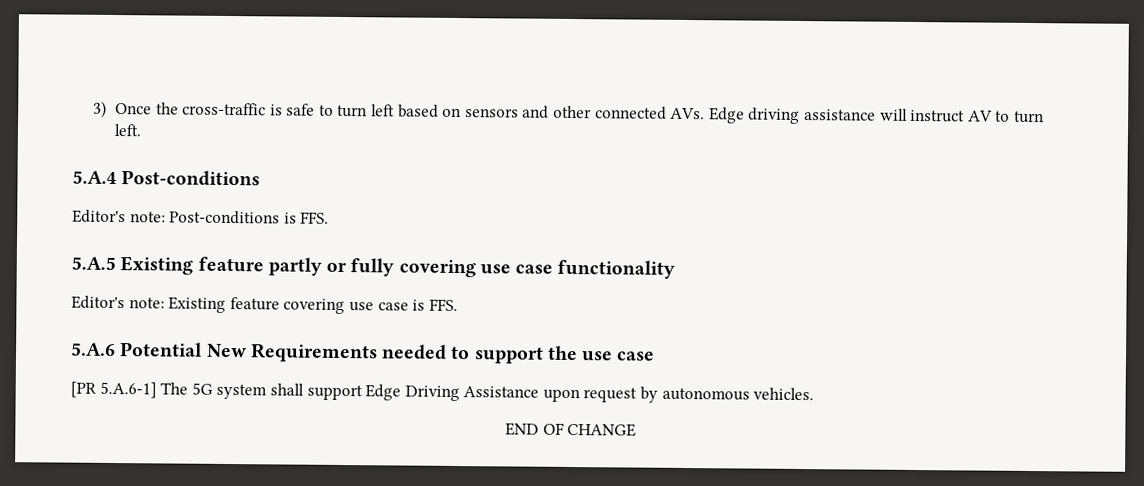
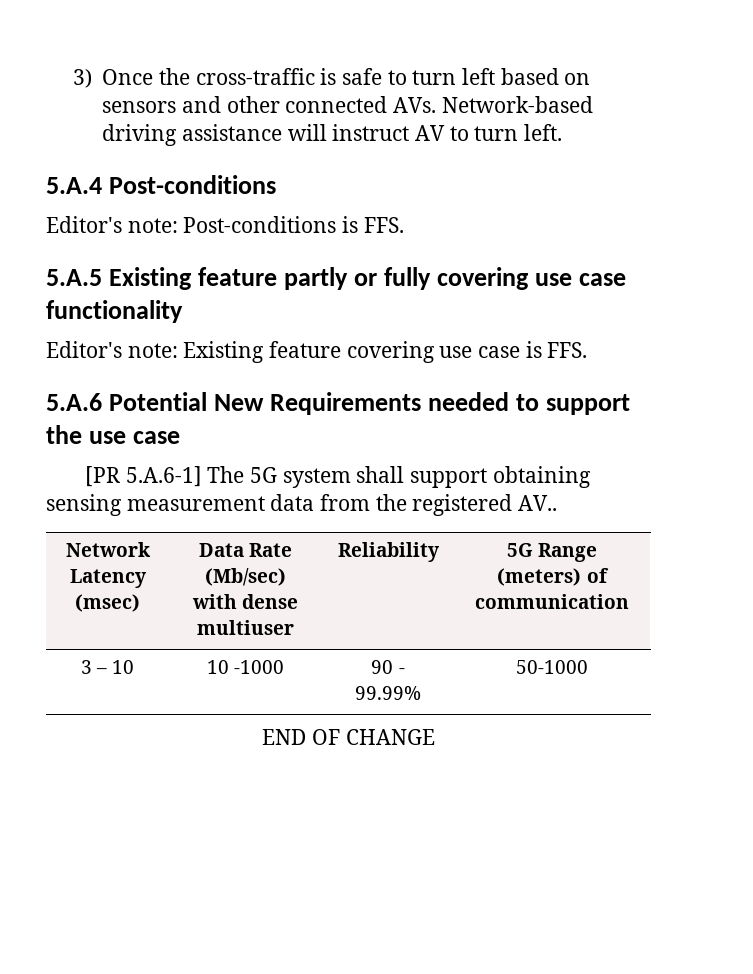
[708,107,745,124] Edge -> [441,96,593,113] Network-based
[365,384,815,403] Edge Driving Assistance upon request by autonomous vehicles. -> [492,466,591,488] [46,494,558,516] [65,542,151,557] [69,569,146,588] [75,594,140,612] [198,543,293,557] [205,568,286,586] [191,594,299,609] [197,620,294,635] [337,542,439,562] [506,543,598,562] [497,568,609,586] [475,594,629,609] [80,660,135,674] [206,660,285,674] [371,660,405,674] [355,686,421,700] [516,660,588,674] obtaining sensing measurement data from the registered AV.. // Network Latency (msec) | Data Rate (Mb/sec) with dense multiuser | Reliability | 5G Range (meters) of communication // 3 – 10 | 10 -1000 | 90 - 99.99% | 50-1000

